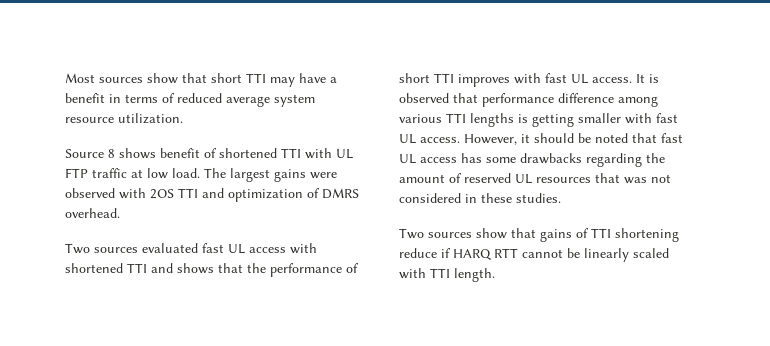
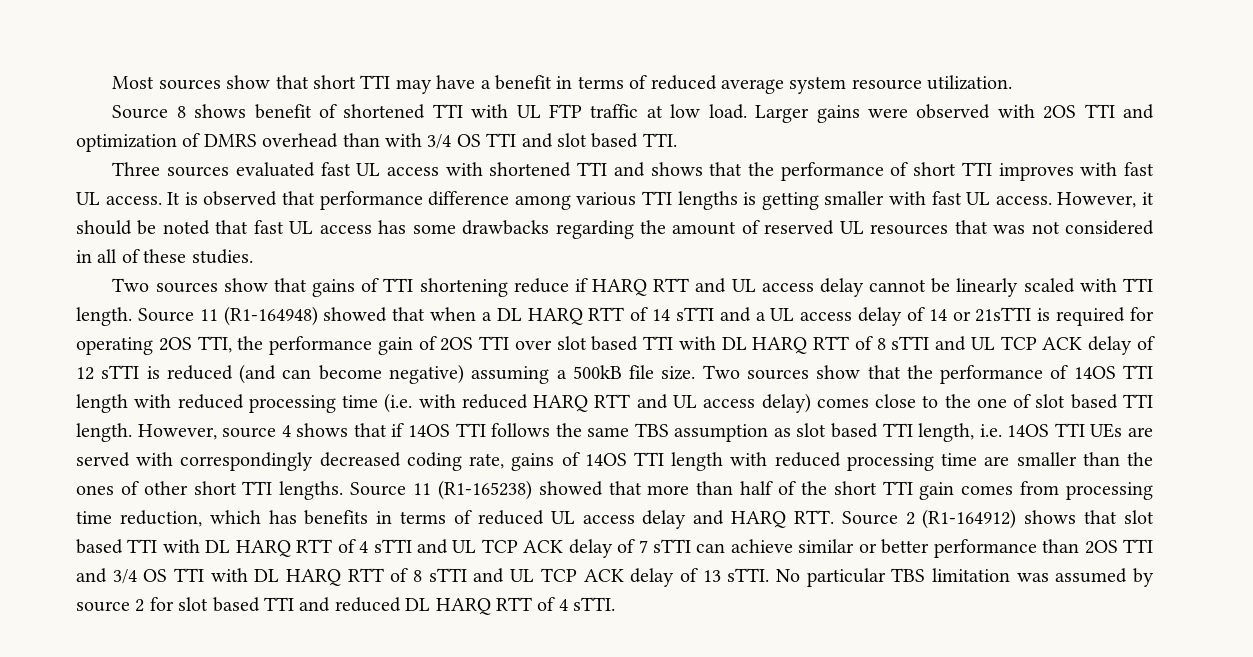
[204,168,270,182] The largest -> [755,105,810,123] Larger
[65,208,120,218] [65,243,90,254] overhead. // Two -> [262,133,677,149] [112,162,161,176] overhead than with 3/4 OS TTI and slot based TTI. // Three
(477, 198) none -> [97,249,140,263] all of
(518, 253) none -> [695,278,864,297] and UL access delay
(495, 275) none -> [137,306,1155,326] [76,336,1155,355] [76,364,1154,384] [76,393,1153,413] [76,423,1154,442] [76,452,1153,471] [76,480,1154,500] [76,509,1155,529] [76,539,1154,558] [76,568,1154,587] [76,597,616,615] Source 11 (R1-164948) showed that when a DL HARQ RTT of 14 sTTI and a UL access delay of 14 or 21sTTI is required for operating 2OS TTI, the performance gain of 2OS TTI over slot based TTI with DL HARQ RTT of 8 sTTI and UL TCP ACK delay of 12 sTTI is reduced (and can become negative) assuming a 500kB file size. Two sources show that the performance of 14OS TTI length with reduced processing time (i.e. with reduced HARQ RTT and UL access delay) comes close to the one of slot based TTI length. However, source 4 shows that if 14OS TTI follows the same TBS assumption as slot based TTI length, i.e. 14OS TTI UEs are served with correspondingly decreased coding rate, gains of 14OS TTI length with reduced processing time are smaller than the ones of other short TTI lengths. Source 11 (R1-165238) showed that more than half of the short TTI gain comes from processing time reduction, which has benefits in terms of reduced UL access delay and HARQ RTT. Source 2 (R1-164912) shows that slot based TTI with DL HARQ RTT of 4 sTTI and UL TCP ACK delay of 7 sTTI can achieve similar or better performance than 2OS TTI and 3/4 OS TTI with DL HARQ RTT of 8 sTTI and UL TCP ACK delay of 13 sTTI. No particular TBS limitation was assumed by source 2 for slot based TTI and reduced DL HARQ RTT of 4 sTTI.

